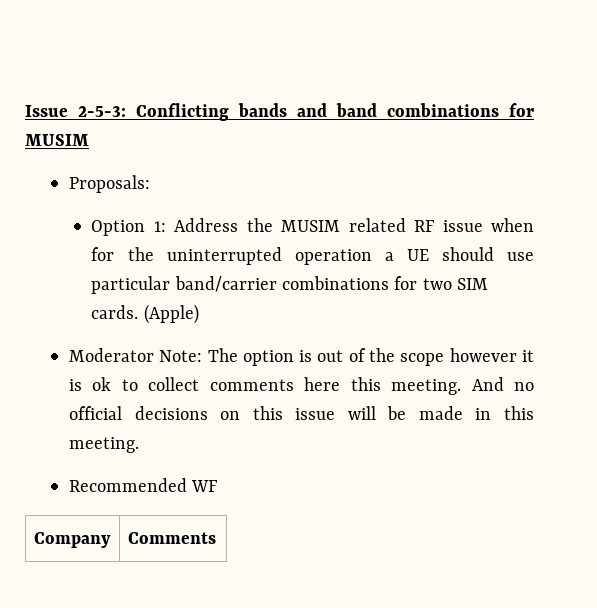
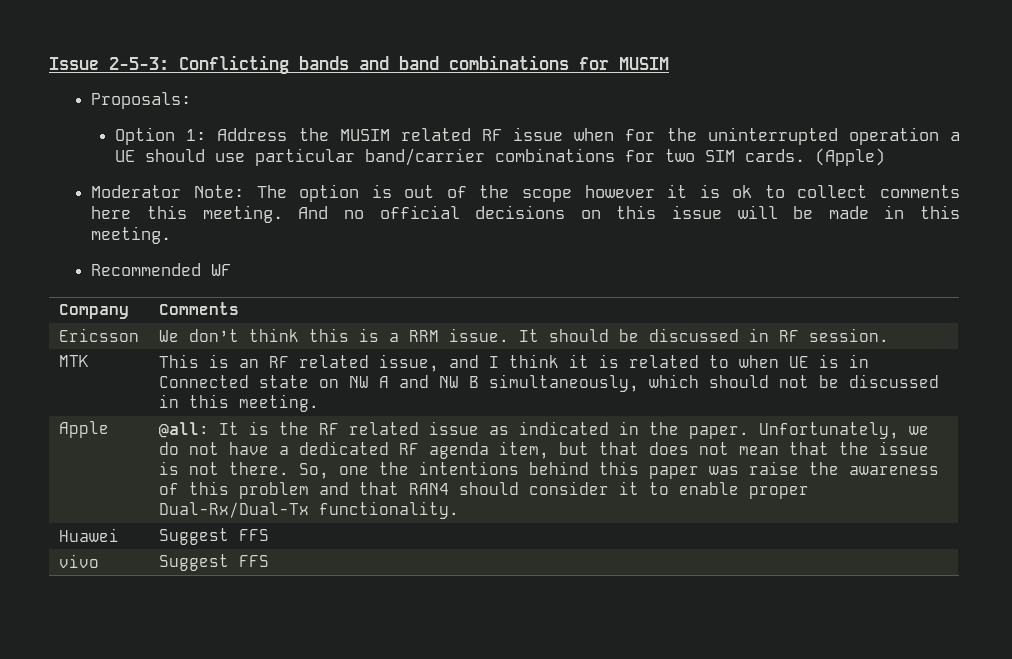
(216, 538) none -> [58,328,139,342] [158,328,889,342] [58,355,89,367] [158,354,869,372] [158,374,939,392] [158,394,319,412] [58,421,109,438] [158,421,929,439] [158,441,929,459] [158,461,939,479] [158,481,809,499] [158,501,459,519] [58,528,119,542] [158,528,269,545] [58,554,99,568] [158,554,269,571] // Ericsson | We don’t think this is a RRM issue. It should be discussed in RF session. // MTK | This is an RF related issue, and I think it is related to when UE is in Connected state on NW A and NW B simultaneously, which should not be discussed in this meeting. // Apple | @all: It is the RF related issue as indicated in the paper. Unfortunately, we do not have a dedicated RF agenda item, but that does not mean that the issue is not there. So, one the intentions behind this paper was raise the awareness of this problem and that RAN4 should consider it to enable proper Dual-Rx/Dual-Tx functionality. // Huawei | Suggest FFS // vivo | Suggest FFS

